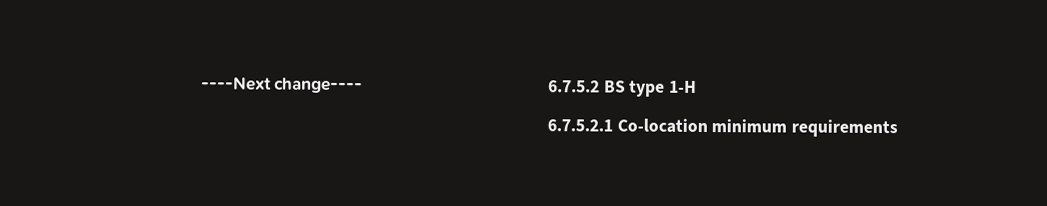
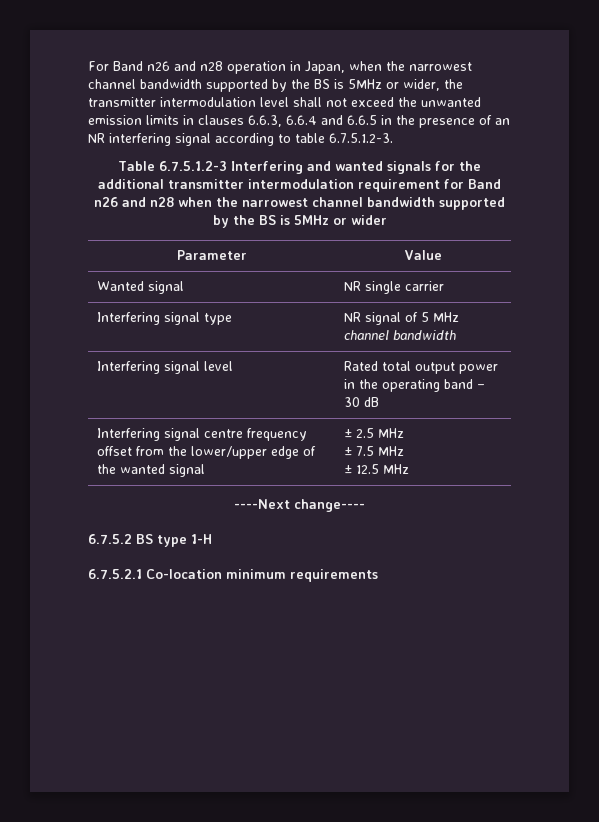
(200, 83) none -> [88,61,472,74] [88,79,463,92] [88,97,481,107] [88,115,510,128] [88,133,393,146] [118,161,481,174] [98,179,501,192] [94,197,505,210] [212,215,387,228] [177,250,247,260] [404,250,442,260] [97,281,185,294] [344,281,445,294] [97,312,233,325] [344,312,460,325] [344,330,457,340] [97,361,234,374] [344,361,499,374] [344,379,486,392] [344,397,380,407] [97,428,308,441] [97,446,317,459] [97,464,206,477] [344,428,405,438] [344,446,405,456] [344,464,410,474] For Band n26 and n28 operation in Japan, when the narrowest channel bandwidth supported by the BS is 5MHz or wider, the transmitter intermodulation level shall not exceed the unwanted emission limits in clauses 6.6.3, 6.6.4 and 6.6.5 in the presence of an NR interfering signal according to table 6.7.5.1.2-3. // Table 6.7.5.1.2-3 Interfering and wanted signals for the additional transmitter intermodulation requirement for Band n26 and n28 when the narrowest channel bandwidth supported by the BS is 5MHz or wider // Parameter | Value // Wanted signal | NR single carrier // Interfering signal type | NR signal of 5 MHz channel bandwidth // Interfering signal level | Rated total output power in the operating band – 30 dB // Interfering signal centre frequency offset from the lower/upper edge of the wanted signal | ± 2.5 MHz // ± 7.5 MHz // ± 12.5 MHz //

